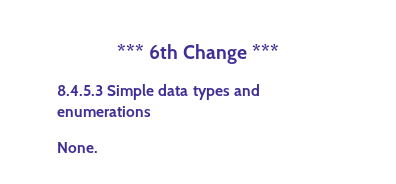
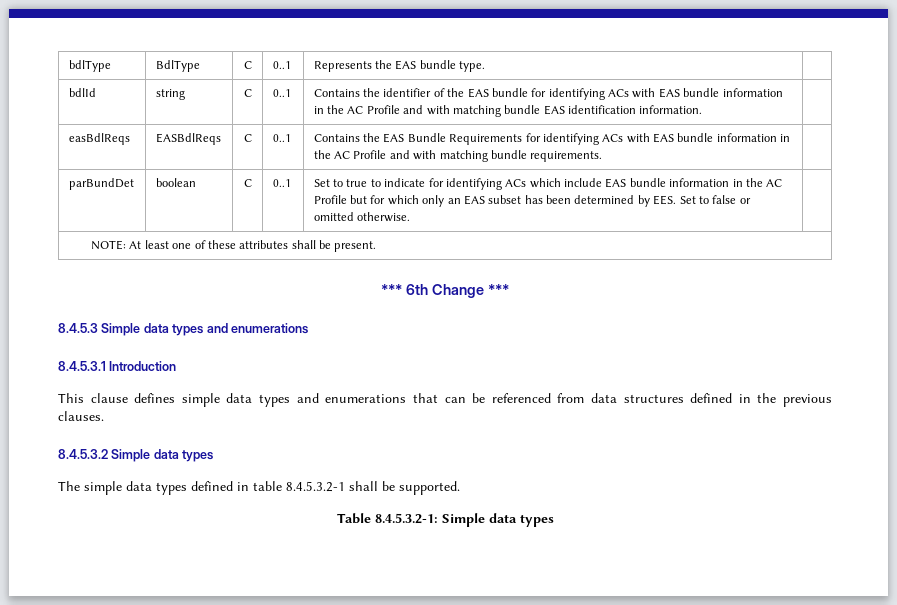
(116, 51) none -> [68,60,111,72] [155,60,200,72] [243,61,252,69] [272,61,291,69] [313,60,486,72] [68,88,96,97] [155,89,185,100] [243,89,252,97] [272,89,291,97] [313,88,783,100] [313,105,703,117] [68,133,130,145] [155,133,221,145] [243,134,252,142] [272,134,291,142] [313,133,791,145] [313,150,603,162] [68,178,134,190] [155,178,196,187] [243,179,252,187] [272,179,291,187] [313,178,783,190] [313,195,751,207] [313,212,411,222] [91,240,377,252] bdlType | BdlType | C | 0..1 | Represents the EAS bundle type. | // bdlId | string | C | 0..1 | Contains the identifier of the EAS bundle for identifying ACs with EAS bundle information in the AC Profile and with matching bundle EAS identification information. | // easBdlReqs | EASBdlReqs | C | 0..1 | Contains the EAS Bundle Requirements for identifying ACs with EAS bundle information in the AC Profile and with matching bundle requirements. | // parBundDet | boolean | C | 0..1 | Set to true to indicate for identifying ACs which include EAS bundle information in the AC Profile but for which only an EAS subset has been determined by EES. Set to false or omitted otherwise. | // NOTE: At least one of these attributes shall be present. //
[57,142,98,153] None. -> [58,361,177,371] [58,393,832,407] [58,411,104,421] [58,449,214,462] [58,481,460,495] [336,513,554,527] 8.4.5.3.1 Introduction // This clause defines simple data types and enumerations that can be referenced from data structures defined in the previous clauses. // 8.4.5.3.2 Simple data types // The simple data types defined in table 8.4.5.3.2-1 shall be supported. // Table 8.4.5.3.2-1: Simple data types

